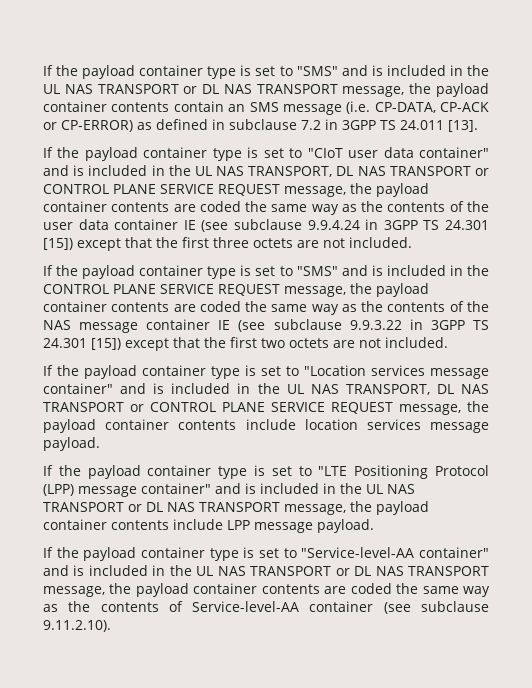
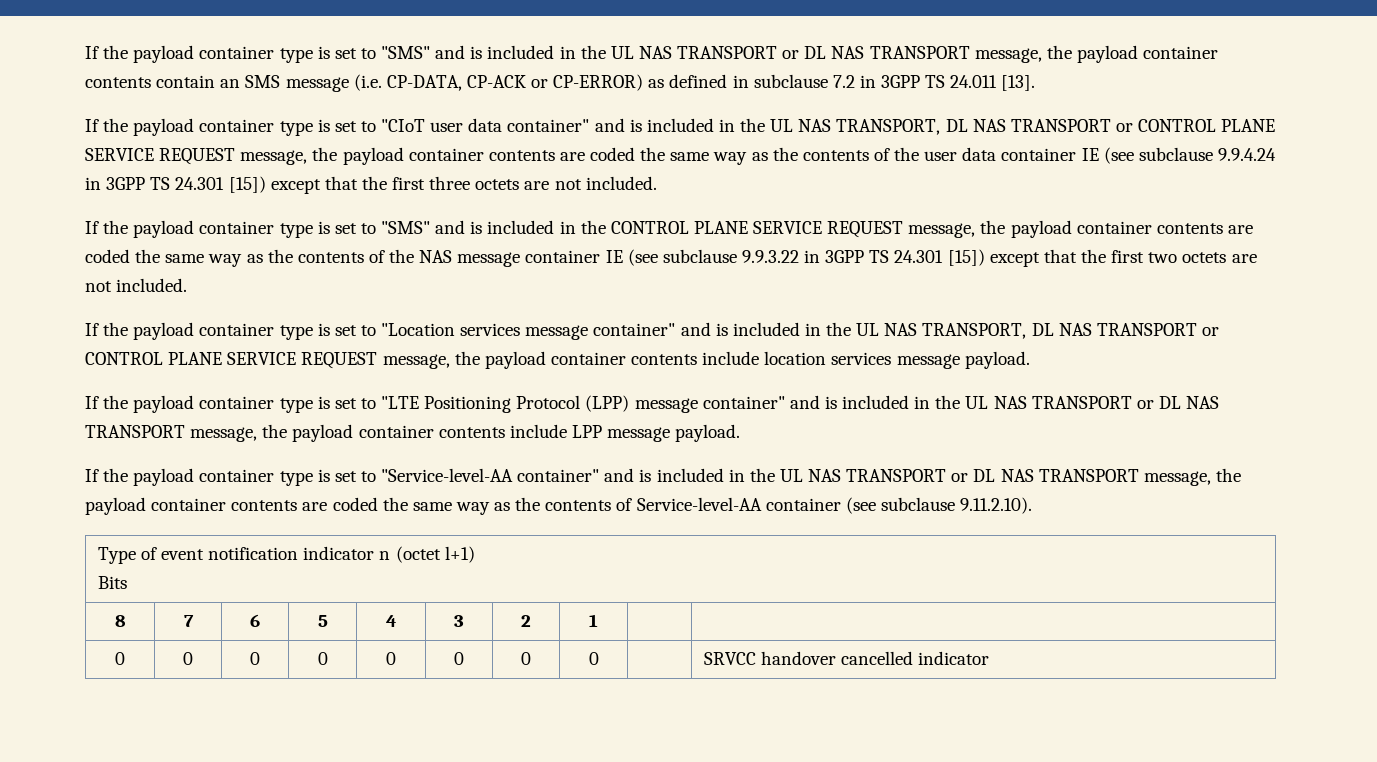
(111, 626) none -> [97,546,475,564] [97,576,127,589] [114,615,126,627] [183,615,194,627] [250,614,260,627] [317,615,328,627] [385,615,397,627] [454,615,464,627] [521,615,531,627] [589,614,598,627] [115,652,125,665] [183,652,193,665] [250,652,260,665] [317,652,328,665] [386,652,396,665] [454,652,464,665] [521,652,531,665] [588,652,599,665] [703,651,990,665] // Type of event notification indicator n (octet l+1) // Bits // 8 | 7 | 6 | 5 | 4 | 3 | 2 | 1 | | // 0 | 0 | 0 | 0 | 0 | 0 | 0 | 0 | | SRVCC handover cancelled indicator

